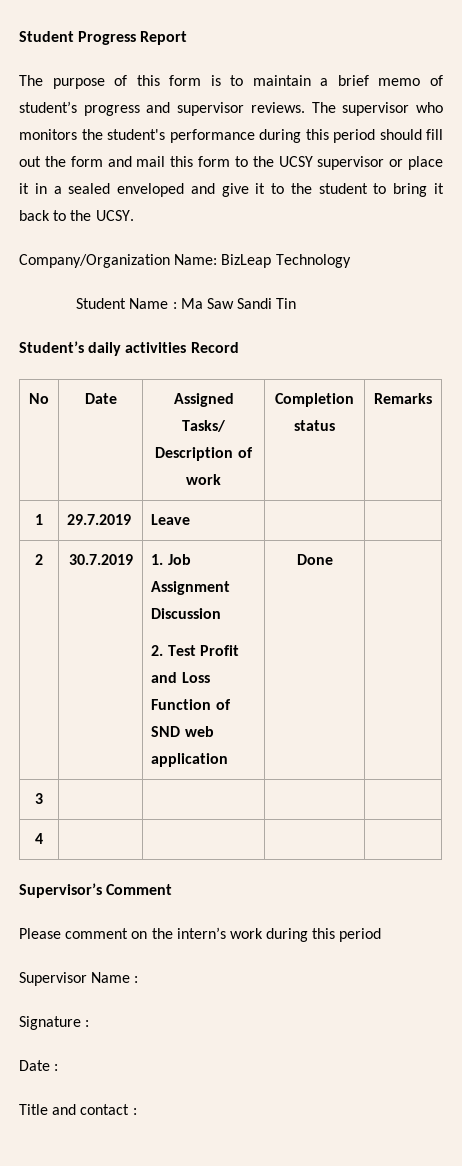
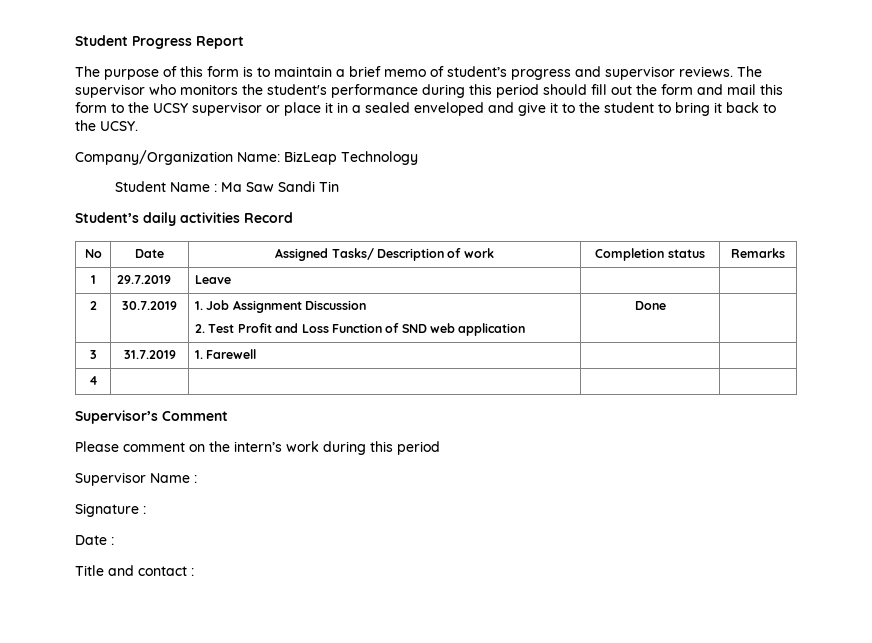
(43, 798) | -> [123,350,176,359] [195,349,257,359] 31.7.2019 | 1. Farewell

